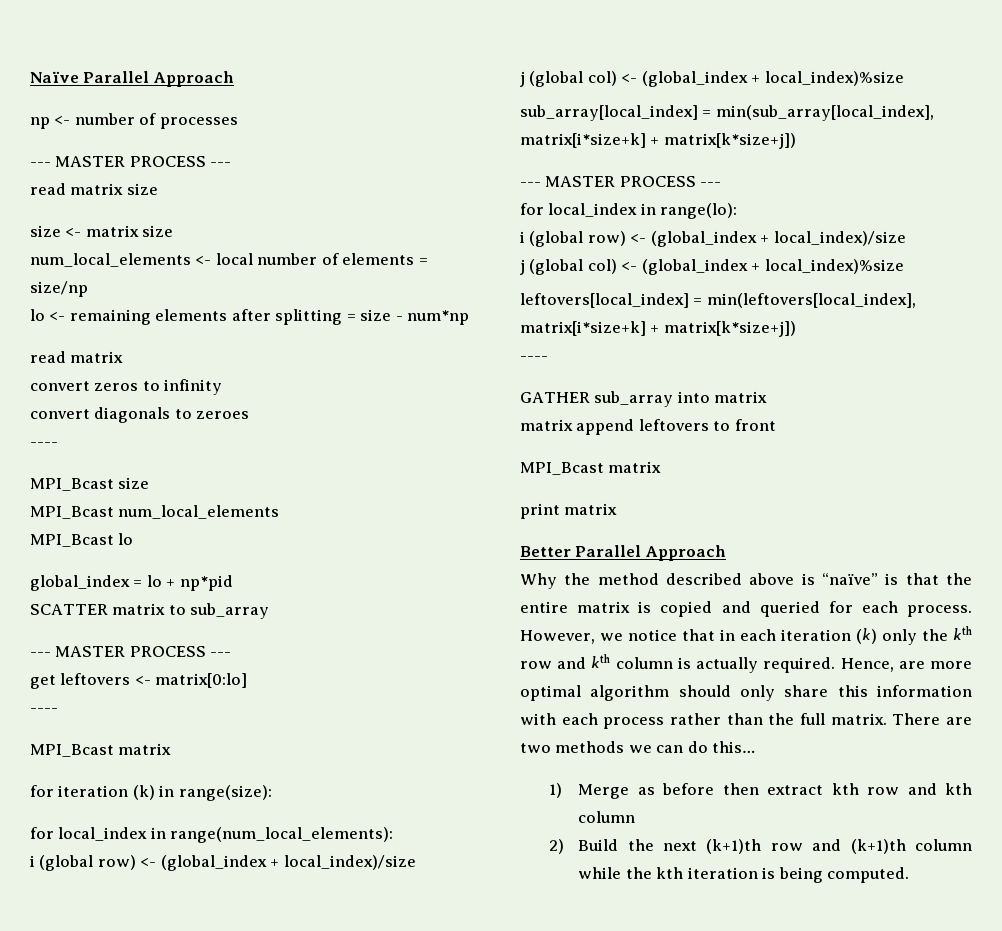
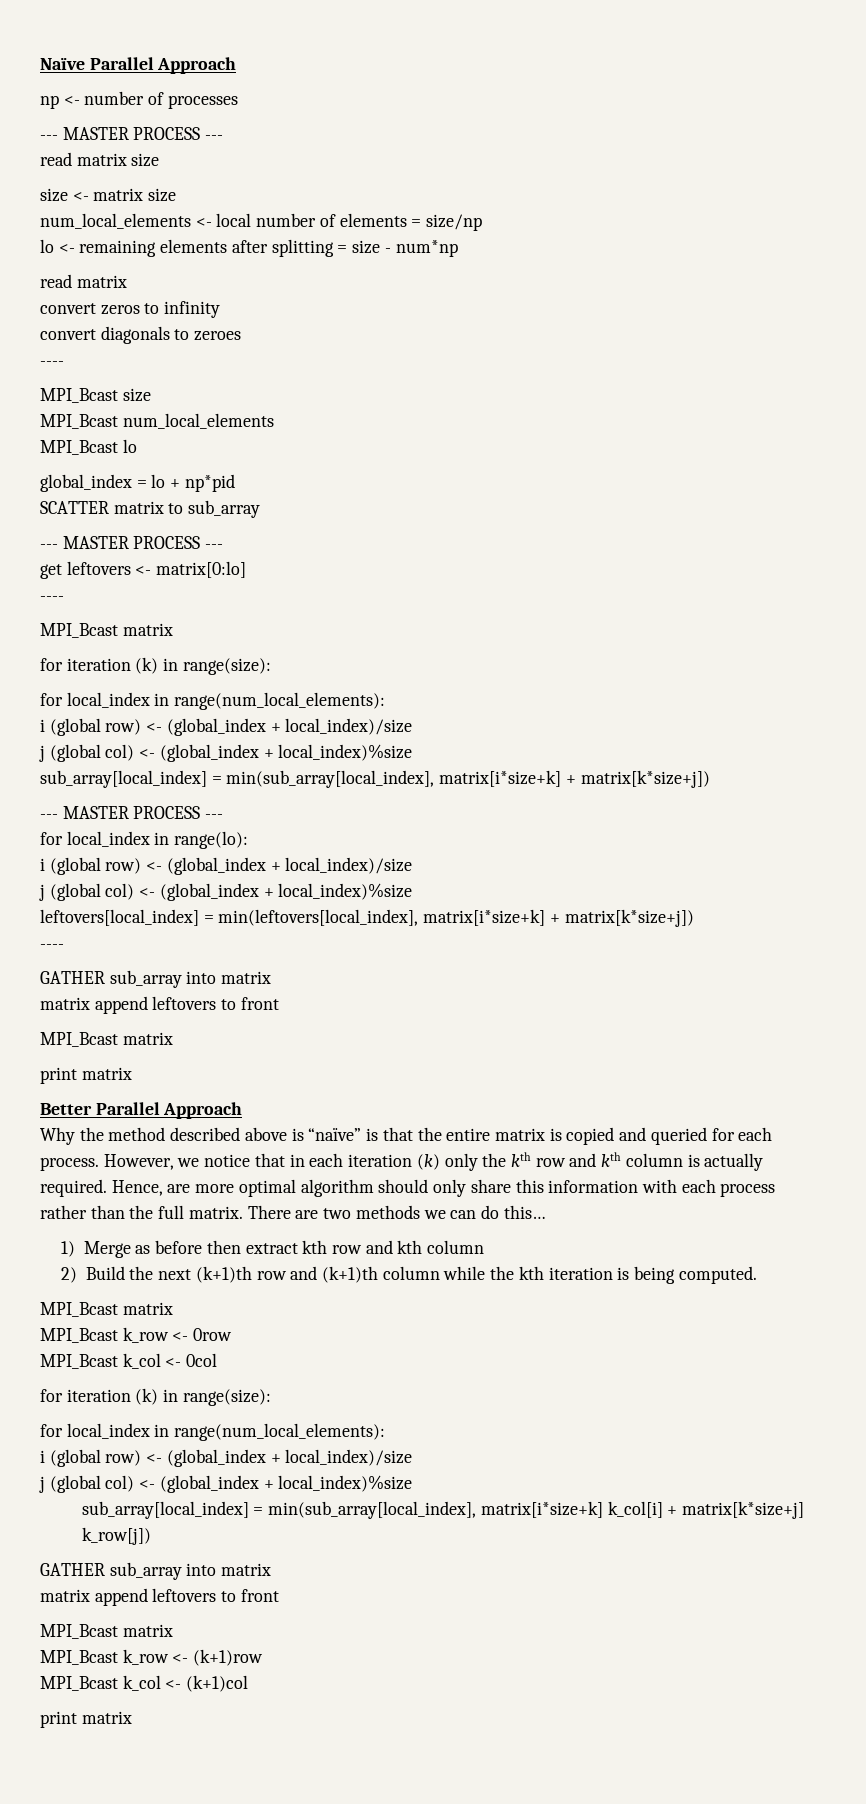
(910, 875) none -> [40,1302,173,1317] [40,1327,233,1343] [40,1353,218,1369] [40,1388,271,1406] [40,1423,386,1441] [40,1449,413,1467] [39,1475,413,1493] [81,1501,805,1519] [81,1527,151,1545] [40,1562,272,1580] [40,1588,279,1606] [40,1624,173,1639] [40,1649,264,1666] [40,1675,249,1692] [40,1711,132,1728] // MPI_Bcast matrix // MPI_Bcast k_row <- 0row // MPI_Bcast k_col <- 0col // for iteration (k) in range(size): // for local_index in range(num_local_elements): // i (global row) <- (global_index + local_index)/size // j (global col) <- (global_index + local_index)%size // sub_array[local_index] = min(sub_array[local_index], matrix[i*size+k] k_col[i] + matrix[k*size+j] k_row[j]) // GATHER sub_array into matrix // matrix append leftovers to front // MPI_Bcast matrix // MPI_Bcast k_row <- (k+1)row // MPI_Bcast k_col <- (k+1)col // print matrix

